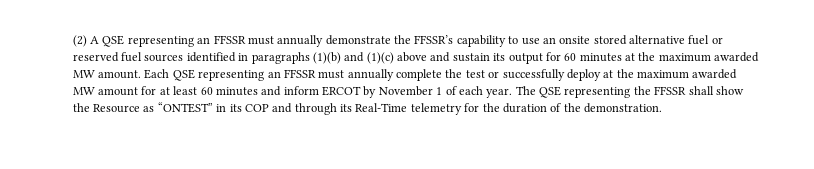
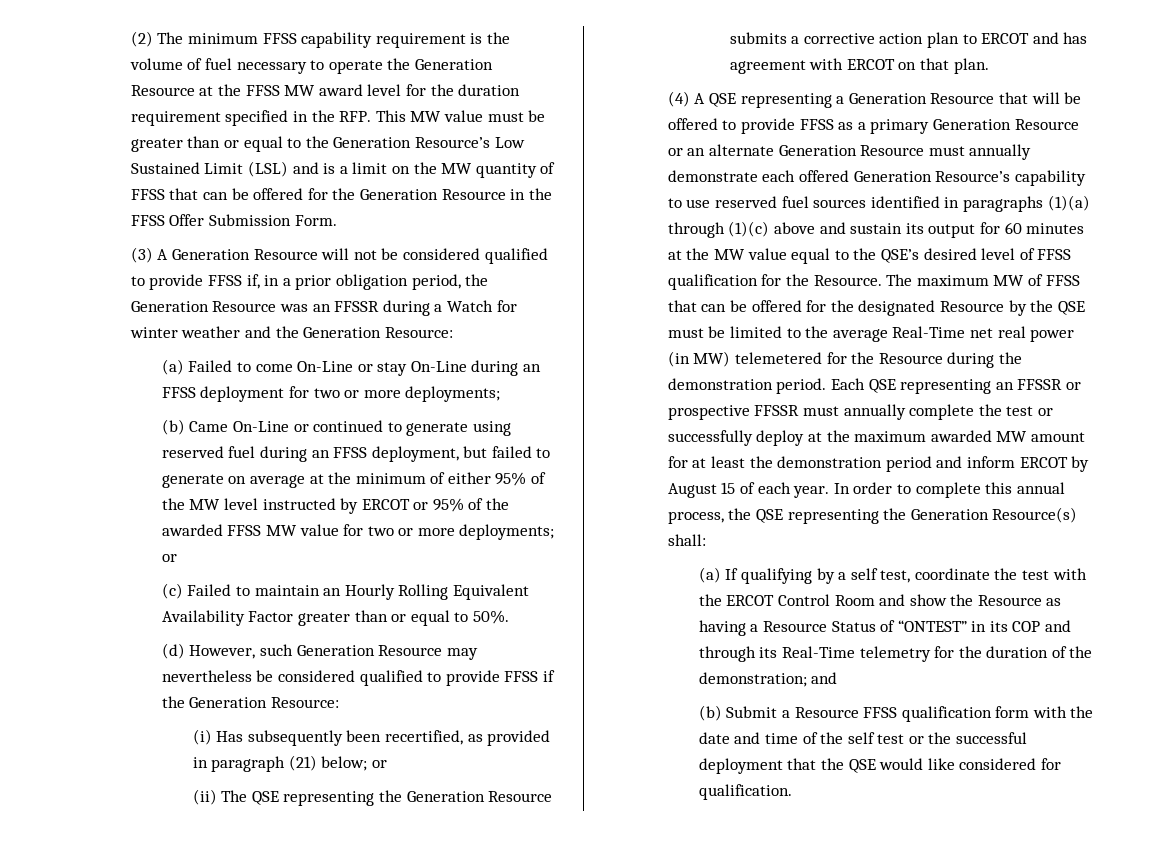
[90,35,723,47] A QSE representing an FFSSR must annually demonstrate the FFSSR’s capability to use an onsite stored alternative fuel or -> [157,32,510,48] [129,58,493,74] [130,84,521,96] [130,110,546,126] [130,136,525,152] [130,161,556,178] [130,188,552,200] [130,214,337,226] [130,247,548,264] [130,274,489,290] [130,300,517,316] [129,326,453,338] [161,359,542,376] [161,386,501,402] [161,419,511,436] [161,446,551,462] [161,472,547,488] [161,498,510,514] [161,524,555,540] [161,554,177,562] [161,583,529,600] [161,610,509,626] [161,643,478,660] [161,670,555,686] [161,696,339,708] [192,729,551,746] [192,755,388,772] [192,789,553,806] [729,32,1088,48] [729,58,989,74] [667,91,1082,108] [667,118,1079,134] [667,144,1032,160] [667,170,1086,186] [667,198,711,208] The minimum FFSS capability requirement is the volume of fuel necessary to operate the Generation Resource at the FFSS MW award level for the duration requirement specified in the RFP. This MW value must be greater than or equal to the Generation Resource’s Low Sustained Limit (LSL) and is a limit on the MW quantity of FFSS that can be offered for the Generation Resource in the FFSS Offer Submission Form. // (3) A Generation Resource will not be considered qualified to provide FFSS if, in a prior obligation period, the Generation Resource was an FFSSR during a Watch for winter weather and the Generation Resource: // (a) Failed to come On-Line or stay On-Line during an FFSS deployment for two or more deployments; // (b) Came On-Line or continued to generate using reserved fuel during an FFSS deployment, but failed to generate on average at the minimum of either 95% of the MW level instructed by ERCOT or 95% of the awarded FFSS MW value for two or more deployments; or // (c) Failed to maintain an Hourly Rolling Equivalent Availability Factor greater than or equal to 50%. // (d) However, such Generation Resource may nevertheless be considered qualified to provide FFSS if the Generation Resource: // (i) Has subsequently been recertified, as provided in paragraph (21) below; or // (ii) The QSE representing the Generation Resource submits a corrective action plan to ERCOT and has agreement with ERCOT on that plan. // (4) A QSE representing a Generation Resource that will be offered to provide FFSS as a primary Generation Resource or an alternate Generation Resource must annually demonstrate each offered Generation Resource’s capability to use
[312,52,365,64] (1)(b) and -> [1047,195,1090,211] [667,222,725,238] (1)(a) through
[658,52,760,62] [72,70,142,79] maximum awarded MW amount. -> [714,248,1072,264] [667,274,1080,290] [667,300,1085,316] [667,326,1075,342] [667,351,1022,368] [667,378,827,394] MW value equal to the QSE’s desired level of FFSS qualification for the Resource. The maximum MW of FFSS that can be offered for the designated Resource by the QSE must be limited to the average Real-Time net real power (in MW) telemetered for the Resource during the demonstration period.
(316, 73) none -> [1065,382,1081,390] [667,405,800,420] or prospective FFSSR
[200,87,258,96] 60 minutes -> [749,456,932,472] the demonstration period
[378,86,443,96] November 1 -> [667,482,736,498] August 15
[515,86,744,98] [72,103,155,113] The QSE representing the FFSSR shall show the Resource as -> [833,482,1065,498] [667,507,1078,524] [667,534,706,546] [698,567,1087,584] [698,594,1062,606] [698,620,896,636] In order to complete this annual process, the QSE representing the Generation Resource(s) shall: // (a) If qualifying by a self test, coordinate the test with the ERCOT Control Room and show the Resource as having a Resource Status of
[584,103,663,113] demonstration. -> [698,672,838,687] [698,705,1094,722] [698,732,1028,744] [698,758,1061,774] [698,784,792,800] demonstration; and // (b) Submit a Resource FFSS qualification form with the date and time of the self test or the successful deployment that the QSE would like considered for qualification.

